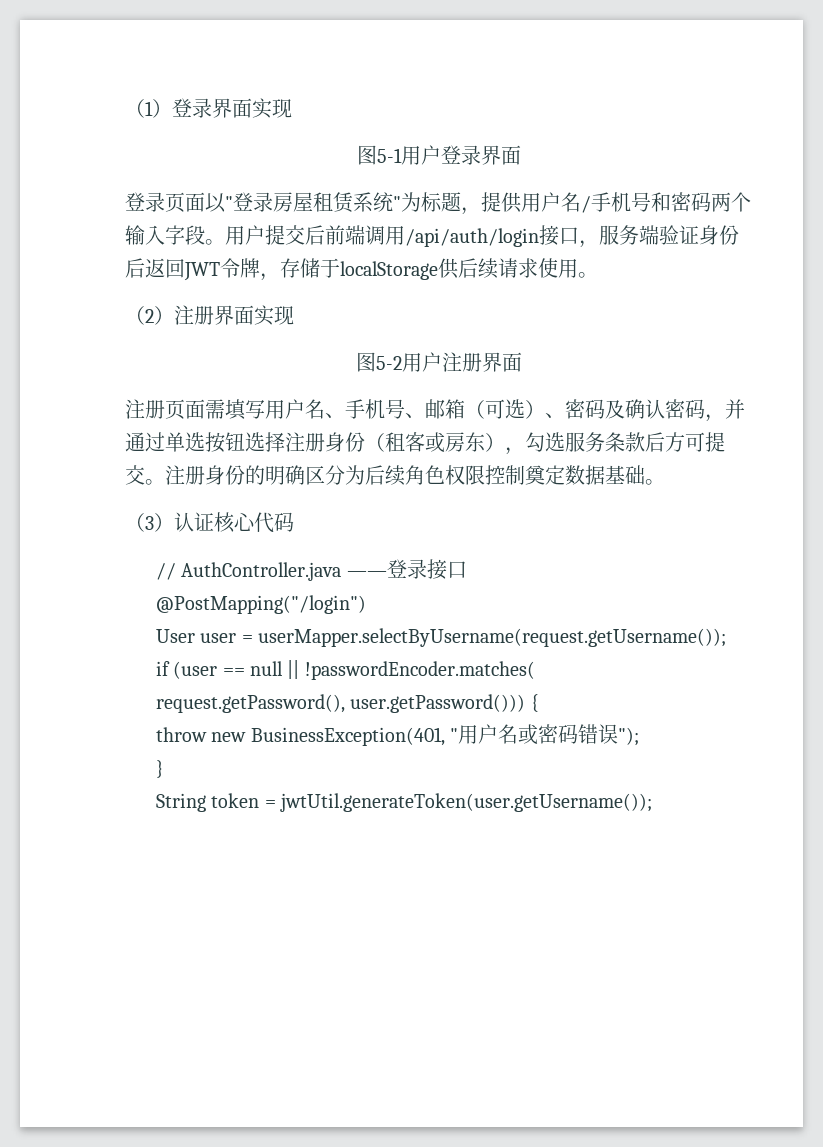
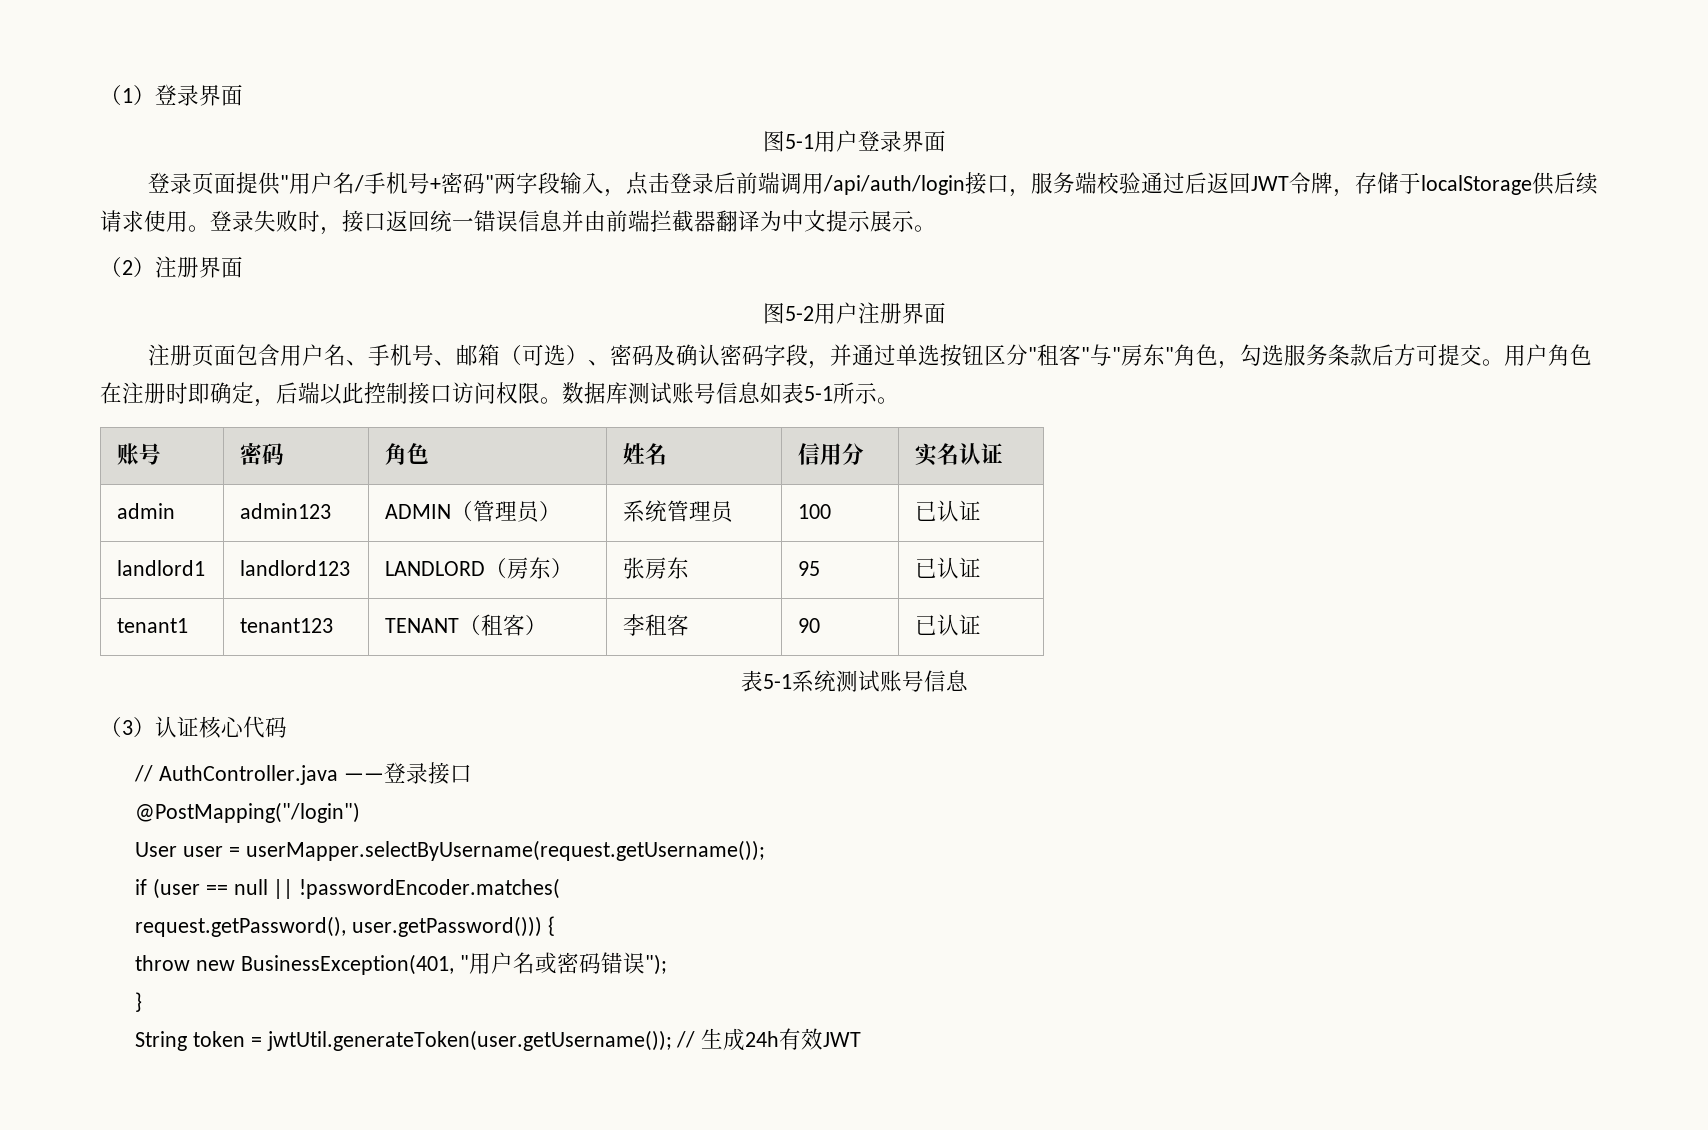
[252,98,292,119] 实现 -> (243, 95) none
[205,192,751,215] [125,225,305,245] 以"登录房屋租赁系统"为标题，提供用户名/手机号和密码两个输入字段。用户提交 -> [236,172,715,197] 提供"用户名/手机号+密码"两字段输入，点击登录
[659,225,739,245] 验证身份 -> [1097,172,1186,194] 校验通过
(598, 275) none -> [210,210,936,235] 登录失败时，接口返回统一错误信息并由前端拦截器翻译为中文提示展示。
[254,305,294,326] 实现 -> (243, 267) none
[205,399,265,420] 需填写 -> [236,344,281,366] 包含
(705, 409) none -> [764,344,809,366] 字段
[245,432,505,453] 选择注册身份（租客或房东） -> [984,344,1219,366] 区分"租客"与"房东"角色
[165,465,665,486] 注册身份的明确区分为后续角色权限控制奠定数据基础。 -> [1504,344,1593,366] [100,382,899,407] [117,443,162,465] [240,443,285,465] [385,443,430,465] [623,443,668,465] [798,443,865,465] [915,443,1004,466] [117,503,176,519] [240,503,332,519] [385,500,562,523] [623,500,735,523] [798,504,832,519] [915,500,982,522] [117,560,206,576] [240,560,351,576] [385,557,574,579] [623,557,690,579] [798,561,821,576] [915,557,982,579] [117,618,189,633] [240,618,334,633] [385,614,548,636] [623,614,690,636] [798,618,821,633] [915,614,982,636] [740,670,968,692] 用户角色在注册时即确定，后端以此控制接口访问权限。数据库测试账号信息如表5-1所示。 // 账号 | 密码 | 角色 | 姓名 | 信用分 | 实名认证 // admin | admin123 | ADMIN（管理员） | 系统管理员 | 100 | 已认证 // landlord1 | landlord123 | LANDLORD（房东） | 张房东 | 95 | 已认证 // tenant1 | tenant123 | TENANT（租客） | 李租客 | 90 | 已认证 // 表5-1系统测试账号信息
(653, 802) none -> [676,1028,862,1051] // 生成24h有效JWT

